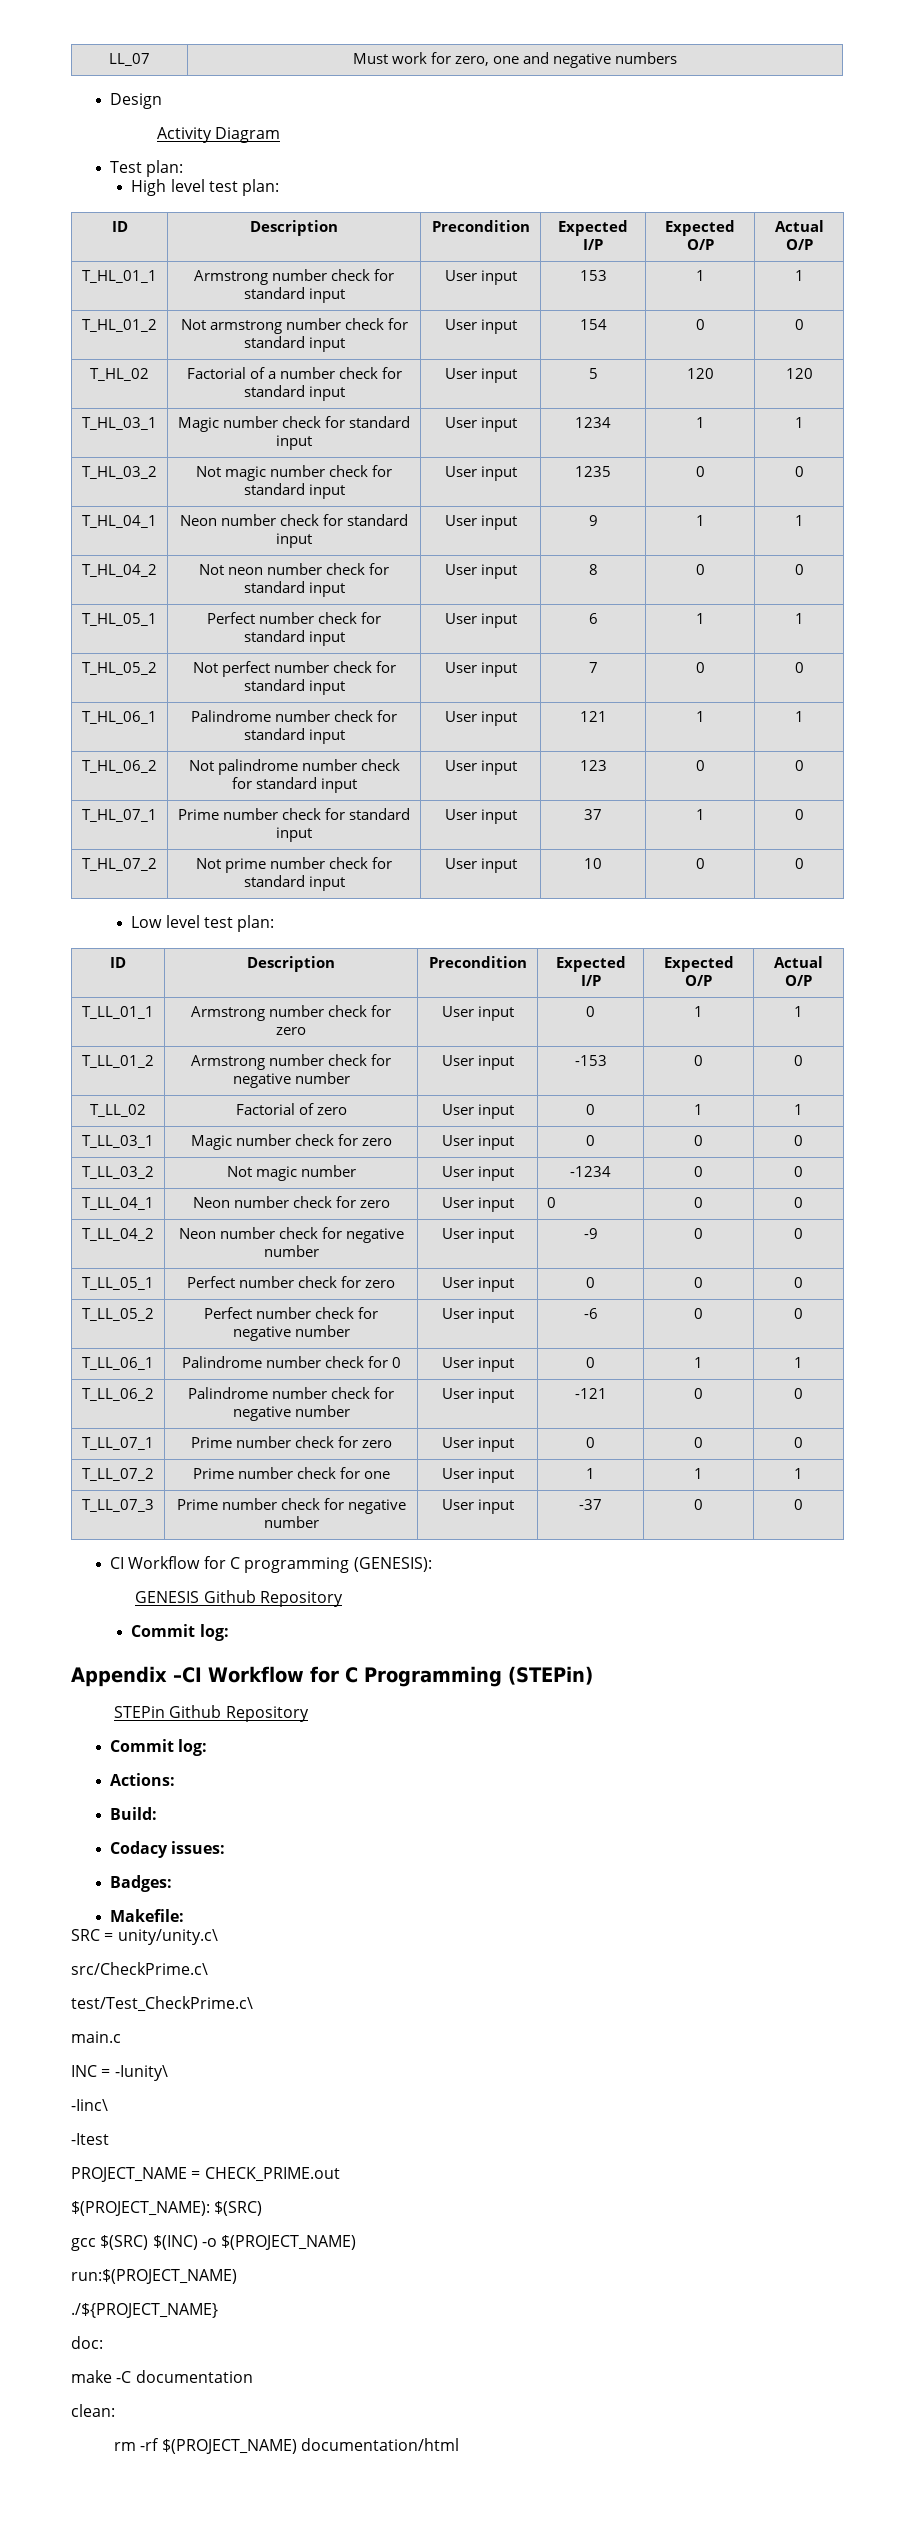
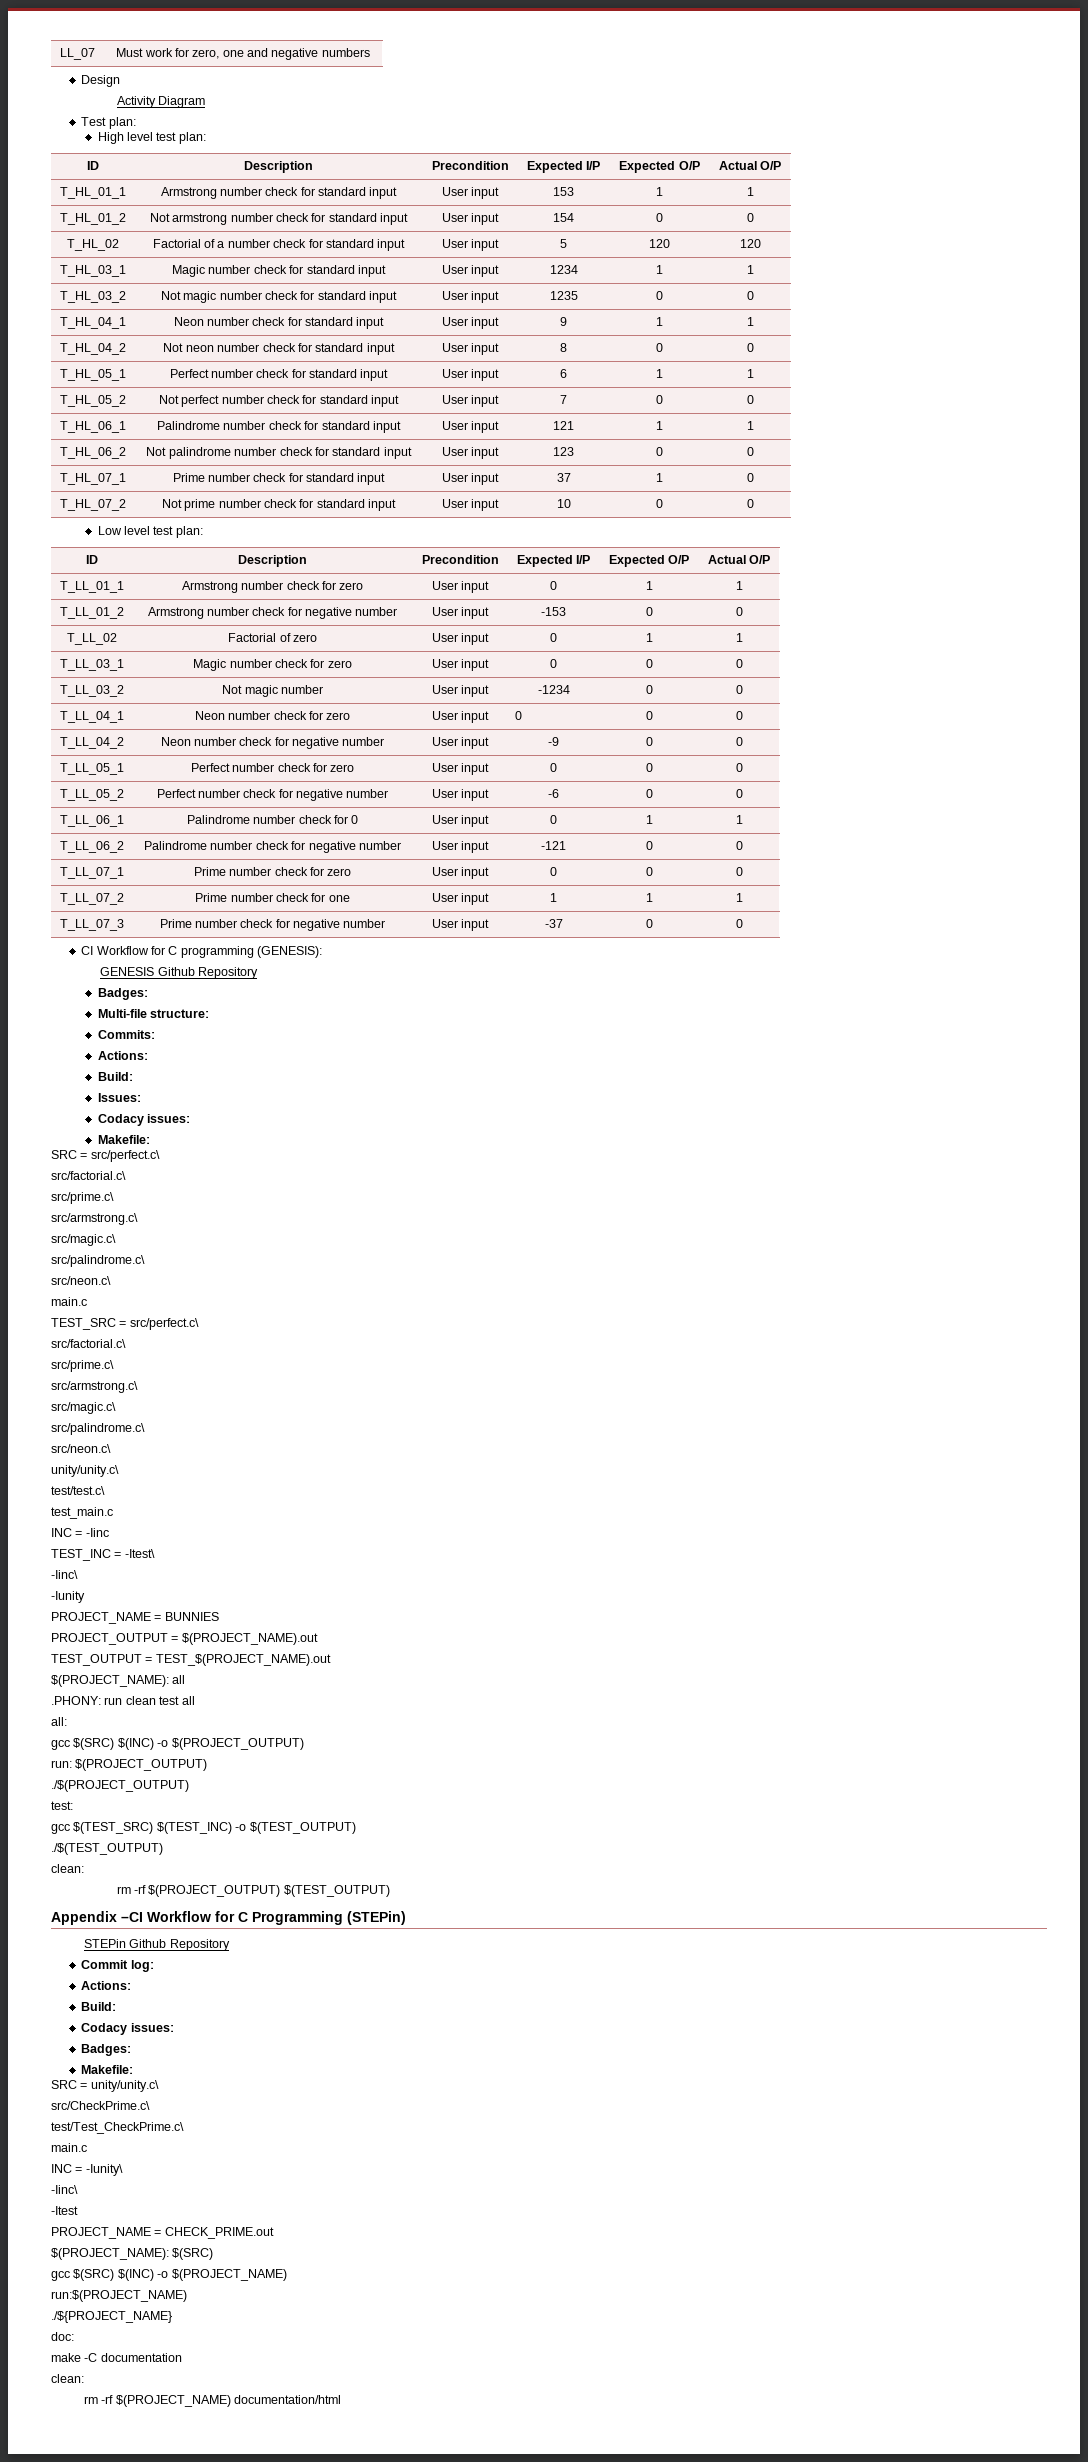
[131,1624,229,1641] Commit log: -> [97,988,148,1000] [97,1009,209,1018] [97,1030,155,1039] [97,1051,148,1060] [97,1072,133,1081] [97,1093,141,1102] [97,1114,190,1126] [97,1135,150,1144] [51,1150,160,1162] [51,1171,126,1180] [51,1192,114,1204] [51,1213,138,1225] [51,1234,116,1246] [51,1255,145,1267] [51,1276,111,1285] [51,1297,87,1306] [51,1318,199,1330] [51,1339,126,1348] [51,1360,114,1372] [51,1381,138,1393] [51,1402,116,1414] [51,1423,145,1435] [51,1444,111,1453] [51,1465,119,1477] [51,1486,105,1495] [51,1507,113,1519] [51,1528,109,1537] [51,1549,155,1561] [51,1570,78,1579] [51,1591,85,1603] [51,1612,219,1624] [51,1633,318,1645] [51,1654,331,1666] [51,1675,186,1687] [51,1696,195,1705] [51,1717,67,1726] [51,1738,304,1750] [51,1759,208,1771] [51,1780,189,1792] [51,1801,73,1810] [51,1822,356,1834] [51,1843,163,1855] [51,1864,84,1873] [116,1885,390,1897] Badges: // Multi-file structure: // Commits: // Actions: // Build: // Issues: // Codacy issues: // Makefile: // SRC = src/perfect.c\ // src/factorial.c\ // src/prime.c\ // src/armstrong.c\ // src/magic.c\ // src/palindrome.c\ // src/neon.c\ // main.c // TEST_SRC = src/perfect.c\ // src/factorial.c\ // src/prime.c\ // src/armstrong.c\ // src/magic.c\ // src/palindrome.c\ // src/neon.c\ // unity/unity.c\ // test/test.c\ // test_main.c // INC = -Iinc // TEST_INC = -Itest\ // -Iinc\ // -Iunity // PROJECT_NAME = BUNNIES // PROJECT_OUTPUT = $(PROJECT_NAME).out // TEST_OUTPUT = TEST_$(PROJECT_NAME).out // $(PROJECT_NAME): all // .PHONY: run clean test all // all: // gcc $(SRC) $(INC) -o $(PROJECT_OUTPUT) // run: $(PROJECT_OUTPUT) // ./$(PROJECT_OUTPUT) // test: // gcc $(TEST_SRC) $(TEST_INC) -o $(TEST_OUTPUT) // ./$(TEST_OUTPUT) // clean: // rm -rf $(PROJECT_OUTPUT) $(TEST_OUTPUT)

